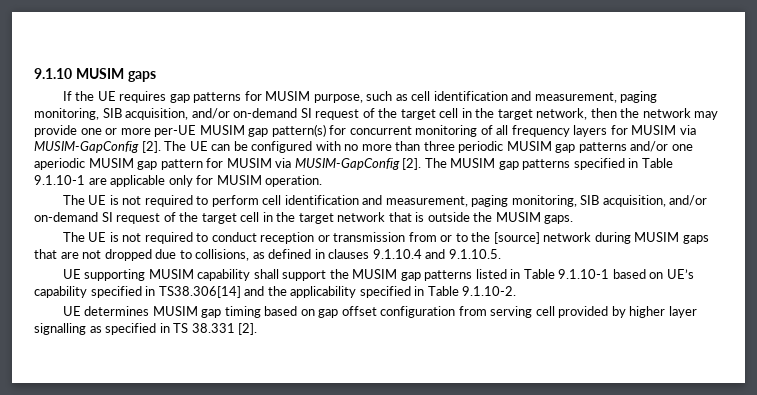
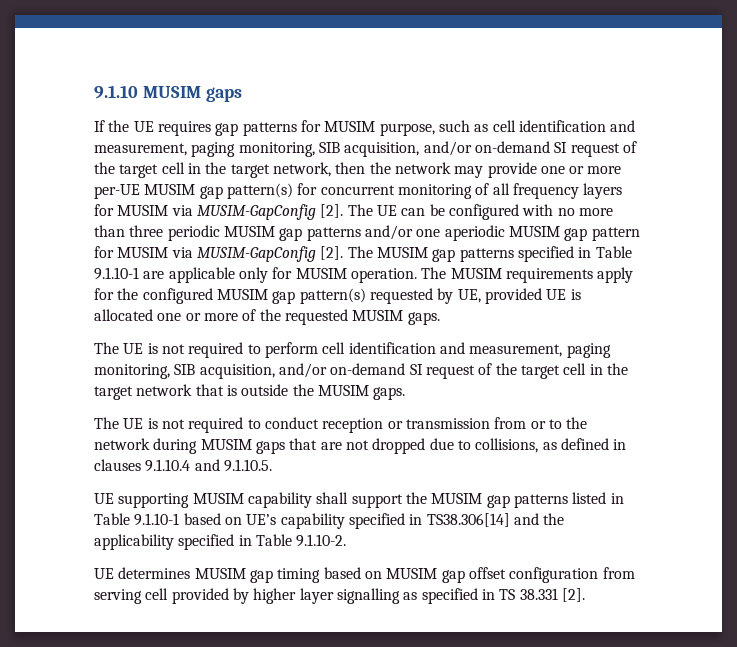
(323, 181) none -> [421,267,634,283] [94,288,581,304] [94,309,440,325] The MUSIM requirements apply for the configured MUSIM gap pattern(s) requested by UE, provided UE is allocated one or more of the requested MUSIM gaps.
[493,232,540,244] [source] -> (588, 423) none
(315, 312) none -> [386,568,438,579] MUSIM

